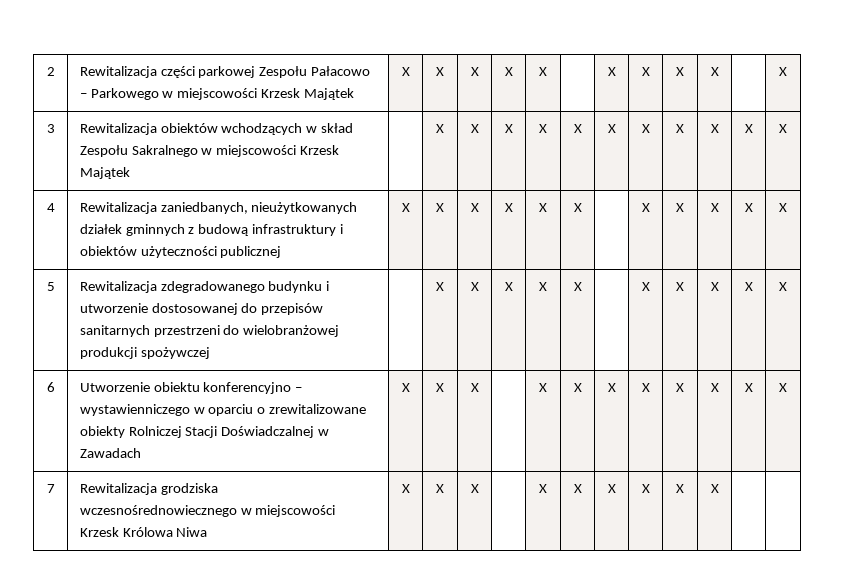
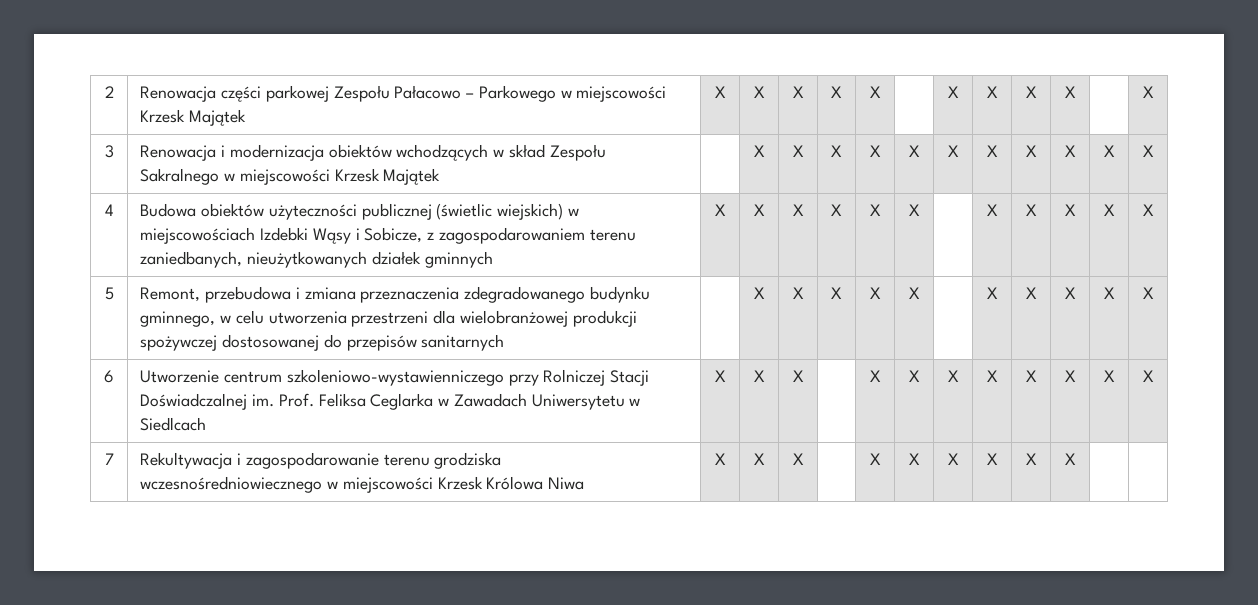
[79,66,157,78] Rewitalizacja -> [140,86,217,102] Renowacja
[79,123,157,135] Rewitalizacja -> [140,144,324,161] Renowacja i modernizacja
[79,202,358,214] [79,224,344,236] [79,246,282,258] Rewitalizacja zaniedbanych, nieużytkowanych działek gminnych z budową infrastruktury i obiektów użyteczności publicznej -> [140,203,579,220] [140,227,636,244] [140,251,493,268] Budowa obiektów użyteczności publicznej (świetlic wiejskich) w miejscowościach Izdebki Wąsy i Sobicze, z zagospodarowaniem terenu zaniedbanych, nieużytkowanych działek gminnych
[79,281,330,293] [79,303,148,313] Rewitalizacja zdegradowanego budynku i utworzenie -> [140,286,650,303] [140,310,637,327] [140,335,218,351] Remont, przebudowa i zmiana przeznaczenia zdegradowanego budynku gminnego, w celu utworzenia przestrzeni dla wielobranżowej produkcji spożywczej
[153,325,340,337] [79,347,210,359] przestrzeni do wielobranżowej produkcji spożywczej -> (505, 342) none
[153,382,303,394] [79,404,367,416] [79,426,315,438] obiektu konferencyjno – wystawienniczego w oparciu o zrewitalizowane obiekty Rolniczej Stacji Doświadczalnej -> [224,369,650,386] [140,393,434,410] centrum szkoleniowo-wystawienniczego przy Rolniczej Stacji Doświadczalnej im. Prof. Feliksa Ceglarka
(141, 453) none -> [531,394,641,410] [140,417,207,431] Uniwersytetu w Siedlcach
[79,483,218,495] [79,505,237,517] Rewitalizacja grodziska wczesnośrednowiecznego -> [140,452,502,469] [140,476,323,493] Rekultywacja i zagospodarowanie terenu grodziska wczesnośredniowiecznego

